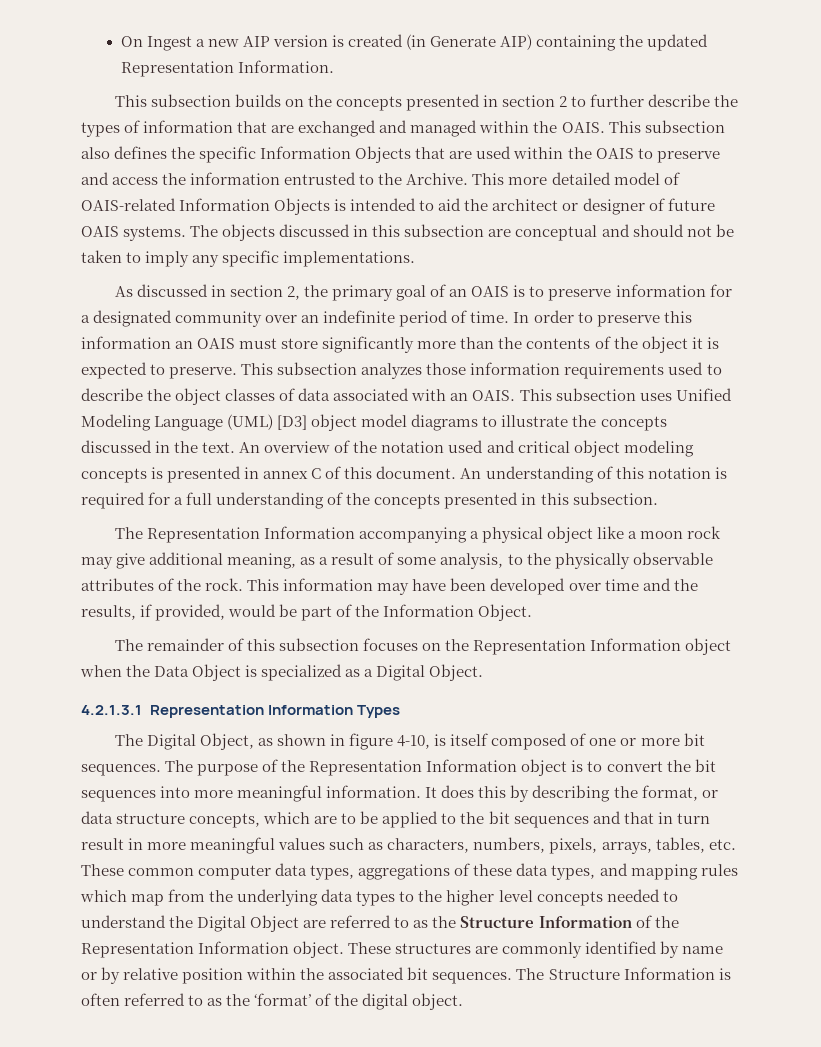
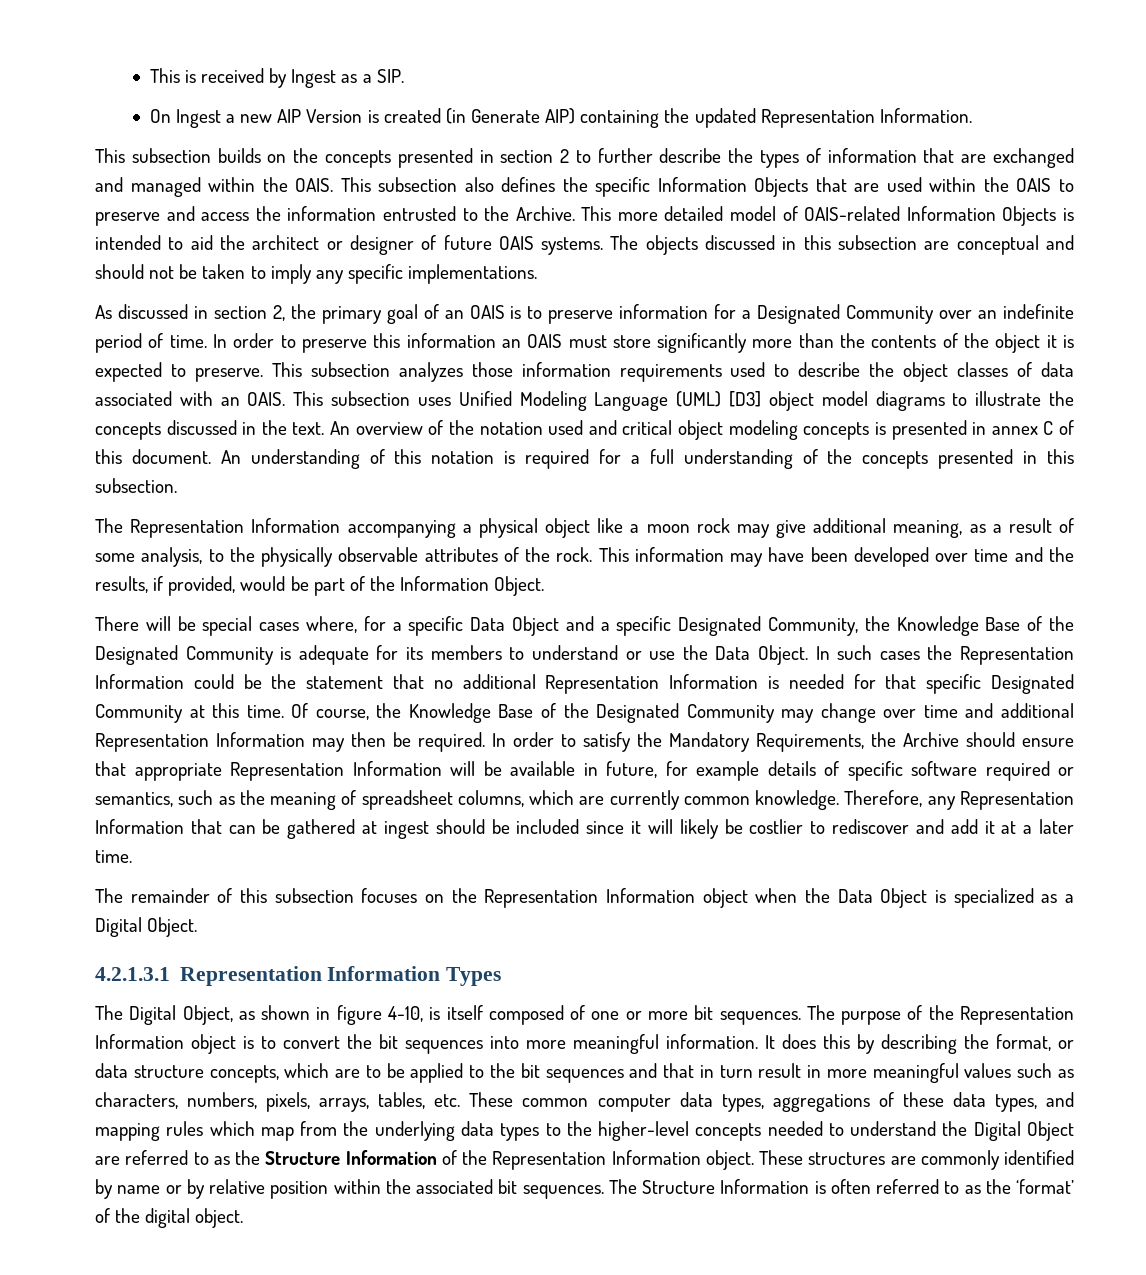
(120, 41) none -> [149,68,404,88] This is received by Ingest as a SIP. //
[272,35,328,47] version -> [306,109,363,123] Version
[93,310,263,327] designated community -> [757,304,935,324] Designated Community
(533, 612) none -> [95,616,1074,636] [95,645,1074,665] [95,674,1074,694] [95,703,1074,723] [95,732,1074,752] [95,761,1074,781] [95,790,1074,810] [95,819,1075,839] [95,850,132,863] // There will be special cases where, for a specific Data Object and a specific Designated Community, the Knowledge Base of the Designated Community is adequate for its members to understand or use the Data Object. In such cases the Representation Information could be the statement that no additional Representation Information is needed for that specific Designated Community at this time. Of course, the Knowledge Base of the Designated Community may change over time and additional Representation Information may then be required. In order to satisfy the Mandatory Requirements, the Archive should ensure that appropriate Representation Information will be available in future, for example details of specific software required or semantics, such as the meaning of spreadsheet columns, which are currently common knowledge. Therefore, any Representation Information that can be gathered at ingest should be included since it will likely be costlier to rediscover and add it at a later time.
[446,890,533,906] higher level -> [598,1121,690,1141] higher-level

